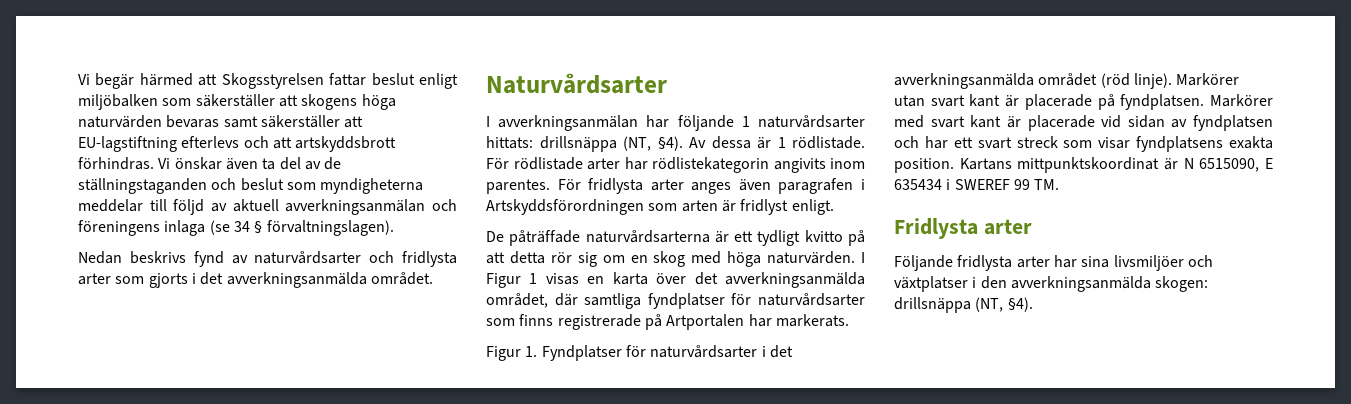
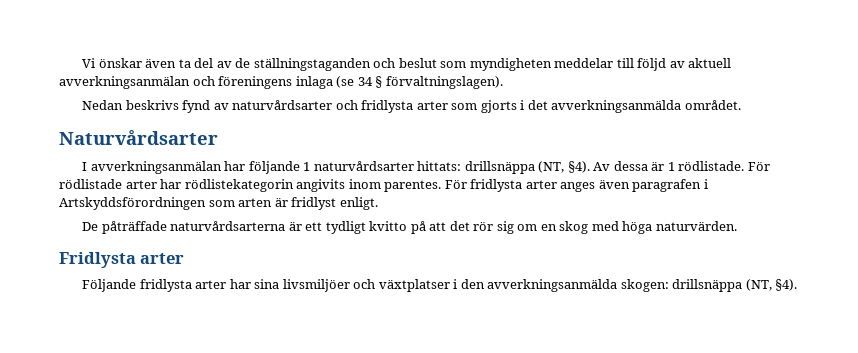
[78,73,458,89] [78,94,396,110] [78,115,364,128] [78,136,397,152] [78,157,171,170] Vi begär härmed att Skogsstyrelsen fattar beslut enligt miljöbalken som säkerställer att skogens höga naturvärden bevaras samt säkerställer att EU-lagstiftning efterlevs och att artskyddsbrott förhindras. Vi -> [82,58,96,68] Vi
[320,178,424,194] myndigheterna -> [469,58,552,71] myndigheten
[509,251,545,264] detta -> [449,221,470,231] det
[861,252,865,263] [486,272,865,288] [486,293,865,309] [486,314,849,330] [486,345,793,361] [894,73,1240,89] [894,94,1273,110] [894,115,1273,131] [894,136,1273,152] [894,157,1273,173] [894,179,1060,190] I Figur 1 visas en karta över det avverkningsanmälda området, där samtliga fyndplatser för naturvårdsarter som finns registrerade på Artportalen har markerats. // Figur 1. Fyndplatser för naturvårdsarter i det avverkningsanmälda området (röd linje). Markörer utan svart kant är placerade på fyndplatsen. Markörer med svart kant är placerade vid sidan av fyndplatsen och har ett svart streck som visar fyndplatsens exakta position. Kartans mittpunktskoordinat är N 6515090, E 635434 i SWEREF 99 TM. -> (737, 226) none

